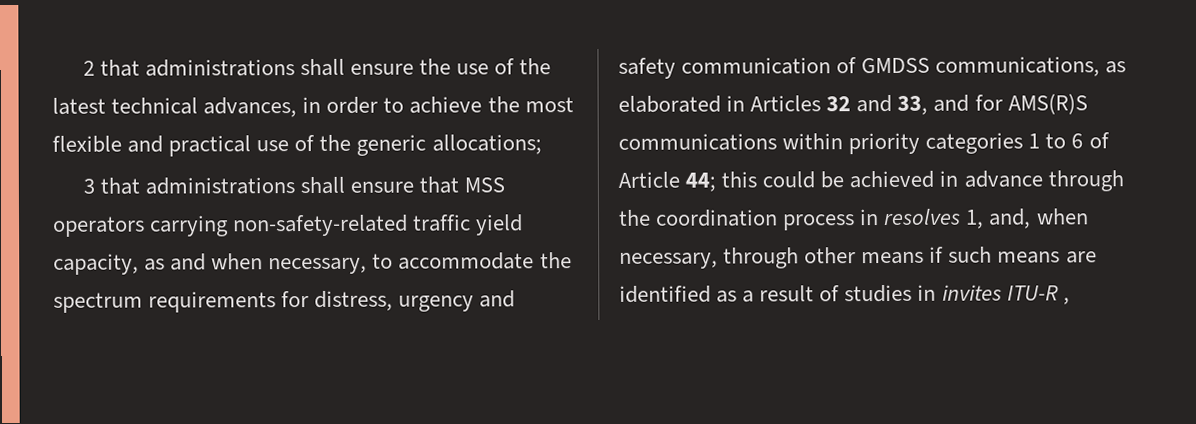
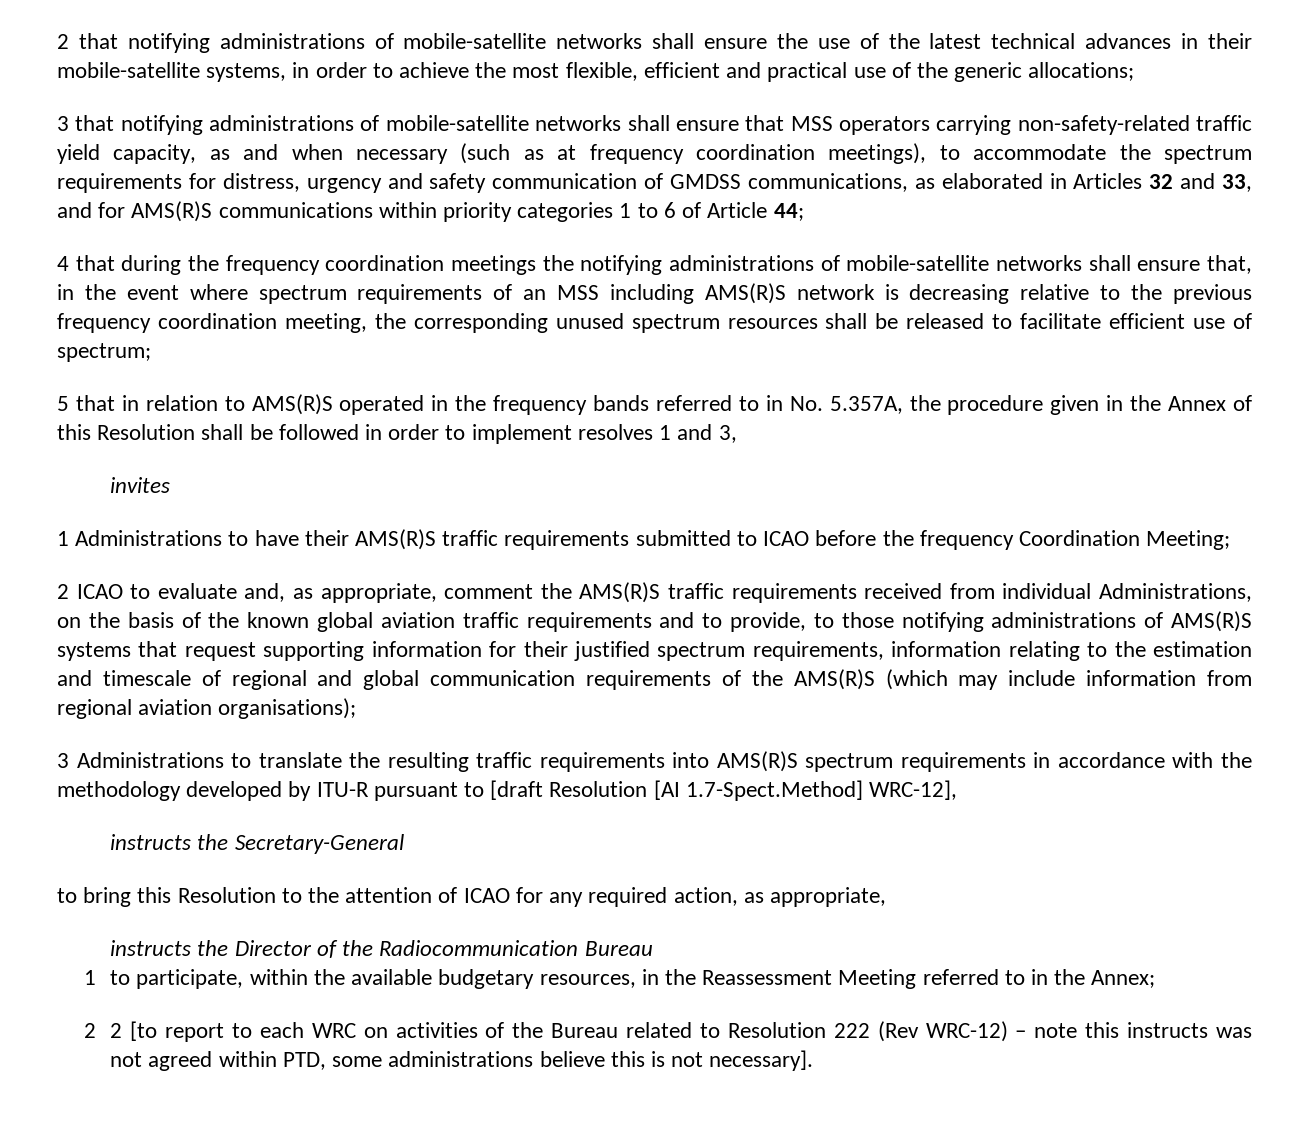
[144,59,295,77] administrations -> [127,33,643,53] notifying administrations of mobile-satellite networks
[203,97,298,118] advances, -> [1085,33,1252,49] [57,62,287,82] advances in their mobile-satellite systems,
[52,135,122,153] flexible -> [565,62,720,81] flexible, efficient
[144,177,295,195] administrations -> [120,115,622,135] notifying administrations of mobile-satellite networks
[268,257,368,275] necessary, -> [356,143,927,164] necessary (such as at frequency coordination meetings),
[721,170,1124,192] [618,208,1089,231] [619,246,1097,269] [619,284,1070,305] this could be achieved in advance through the coordination process in resolves 1, and, when necessary, through other means if such means are identified as a result of studies in invites ITU-R , -> [57,255,1253,275] [57,283,1252,304] [57,313,1252,333] [57,343,151,362] [57,394,1252,415] [57,424,737,444] [110,477,171,493] [57,529,1231,550] [57,582,1252,603] [57,611,1252,632] [57,641,1252,661] [57,669,1252,690] [57,698,357,719] [57,751,1252,772] [57,780,958,801] [110,834,404,854] [57,887,886,907] [110,940,653,958] [83,969,1156,989] [83,1021,1252,1042] [110,1050,814,1071] // 4 that during the frequency coordination meetings the notifying administrations of mobile-satellite networks shall ensure that, in the event where spectrum requirements of an MSS including AMS(R)S network is decreasing relative to the previous frequency coordination meeting, the corresponding unused spectrum resources shall be released to facilitate efficient use of spectrum; // 5 that in relation to AMS(R)S operated in the frequency bands referred to in No. 5.357A, the procedure given in the Annex of this Resolution shall be followed in order to implement resolves 1 and 3, // invites // 1 Administrations to have their AMS(R)S traffic requirements submitted to ICAO before the frequency Coordination Meeting; // 2 ICAO to evaluate and, as appropriate, comment the AMS(R)S traffic requirements received from individual Administrations, on the basis of the known global aviation traffic requirements and to provide, to those notifying administrations of AMS(R)S systems that request supporting information for their justified spectrum requirements, information relating to the estimation and timescale of regional and global communication requirements of the AMS(R)S (which may include information from regional aviation organisations); // 3 Administrations to translate the resulting traffic requirements into AMS(R)S spectrum requirements in accordance with the methodology developed by ITU-R pursuant to [draft Resolution [AI 1.7-Spect.Method] WRC-12], // instructs the Secretary-General // to bring this Resolution to the attention of ICAO for any required action, as appropriate, // instructs the Director of the Radiocommunication Bureau // 1 to participate, within the available budgetary resources, in the Reassessment Meeting referred to in the Annex; // 2 2 [to report to each WRC on activities of the Bureau related to Resolution 222 (Rev WRC-12) – note this instructs was not agreed within PTD, some administrations believe this is not necessary].

